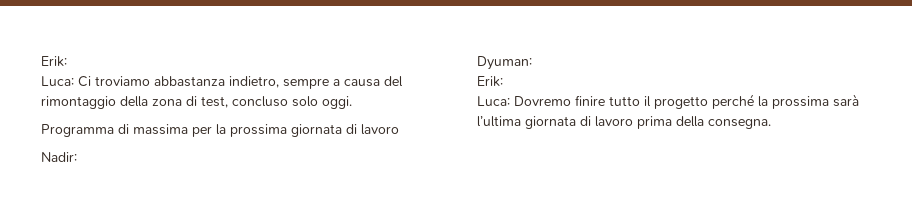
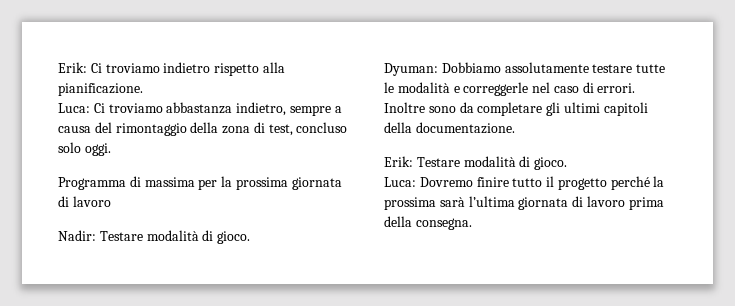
[41,56,67,67] Erik: -> [58,62,285,76] [58,83,143,96] Erik: Ci troviamo indietro rispetto alla pianificazione.
[477,56,532,70] [477,76,503,87] // Dyuman: // Erik: -> [99,230,251,244] [384,62,666,76] [384,82,636,96] [384,102,648,116] [384,122,515,134] [384,156,568,170] Testare modalità di gioco. // Dyuman: Dobbiamo assolutamente testare tutte le modalità e correggerle nel caso di errori. Inoltre sono da completare gli ultimi capitoli della documentazione. // Erik: Testare modalità di gioco.

